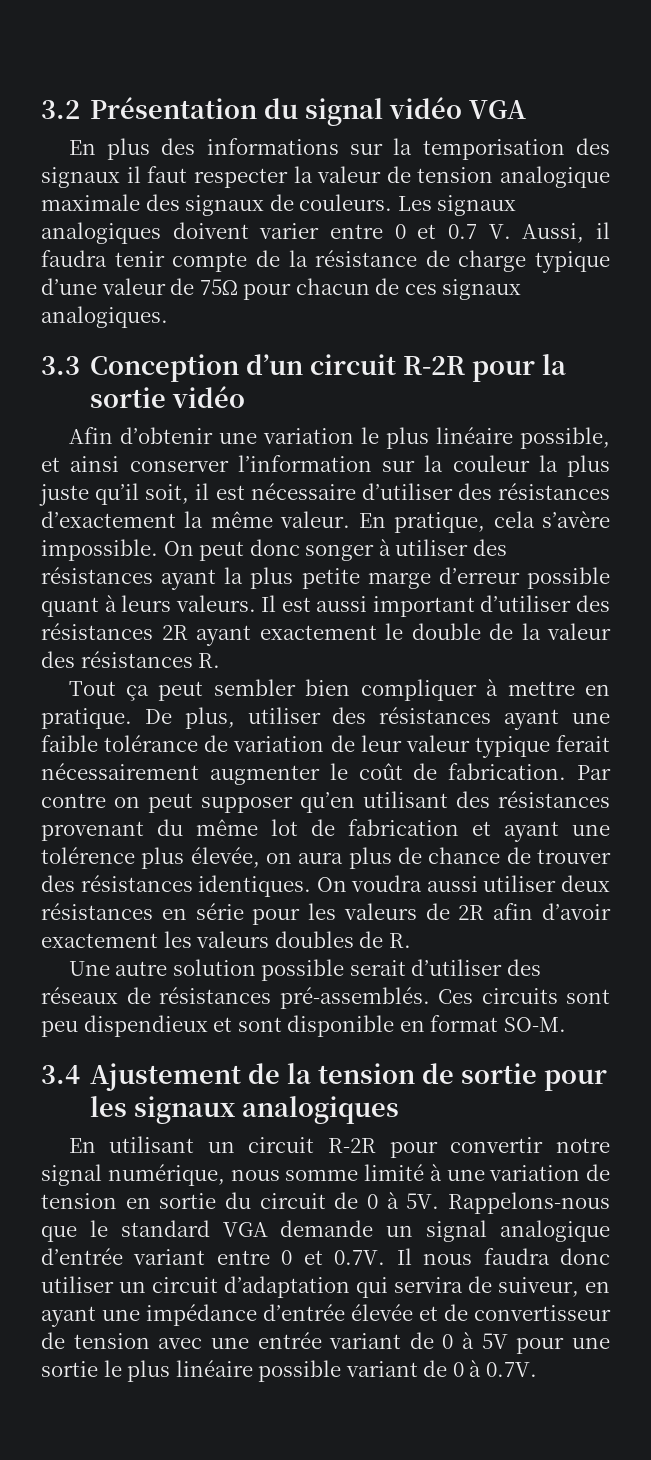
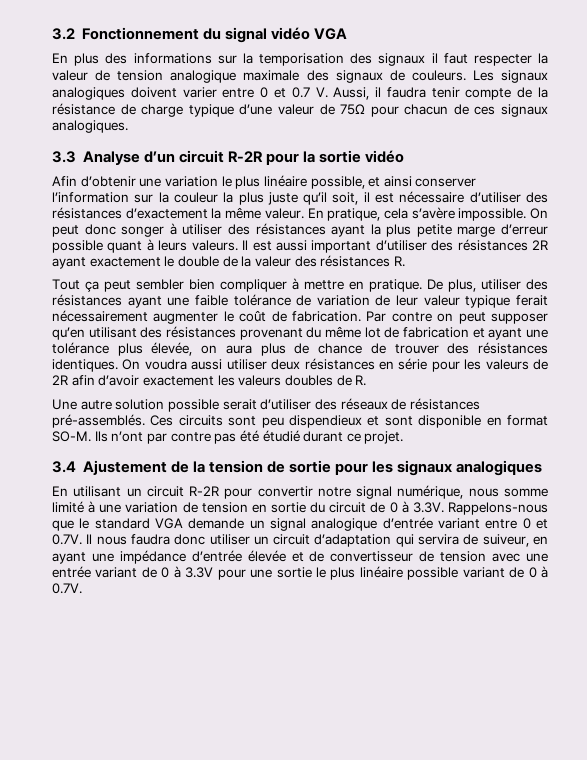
[90,97,258,119] Présentation -> [81,27,199,40] Fonctionnement
[90,354,240,382] Conception -> [82,151,140,165] Analyse
[41,847,135,864] tolérence -> [52,342,109,354] tolérance
(566, 1024) none -> [94,430,404,444] Ils n’ont par contre pas été étudié durant ce projet.
[406,1193,440,1209] 5V. -> [412,502,444,513] 3.3V.
[481,1333,508,1349] 5V -> [185,567,214,578] 3.3V

